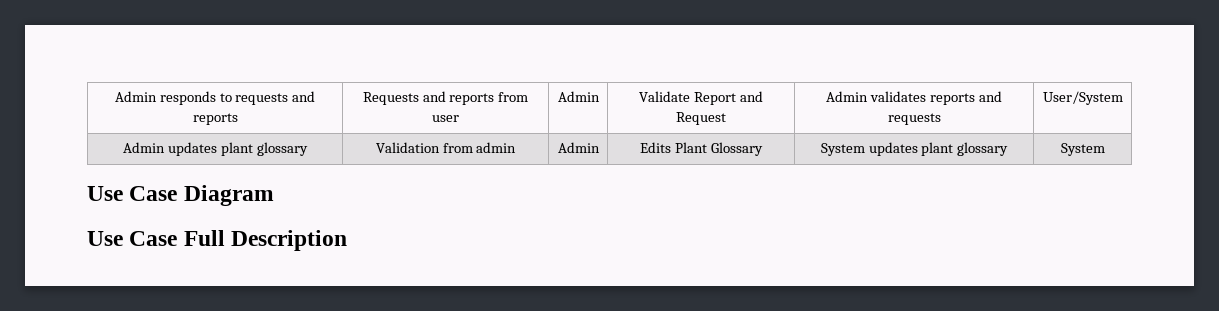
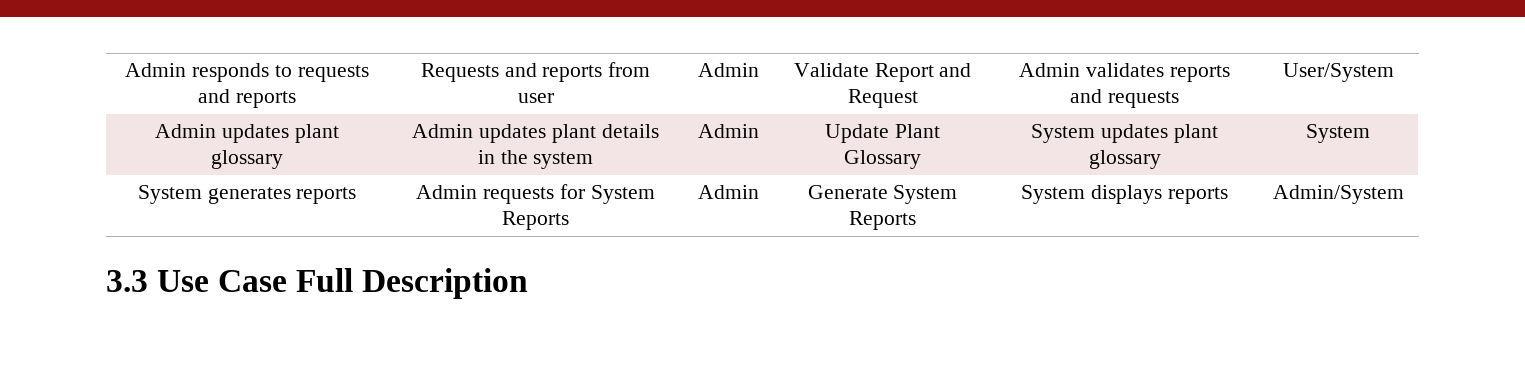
[375,142,517,153] [557,142,600,153] [640,142,672,153] Validation from admin | Admin | Edits -> [412,124,659,143] [477,150,594,169] [698,124,759,138] [825,124,890,143] Admin updates plant details in the system | Admin | Update
[87,185,274,206] // Use Case Diagram // -> [137,185,357,204] [416,184,655,204] [502,211,569,230] [698,185,759,199] [807,185,958,204] [849,211,916,230] [1021,185,1228,204] [1272,185,1404,204] [106,270,148,292] // System generates reports | Admin requests for System Reports | Admin | Generate System Reports | System displays reports | Admin/System // 3.3

